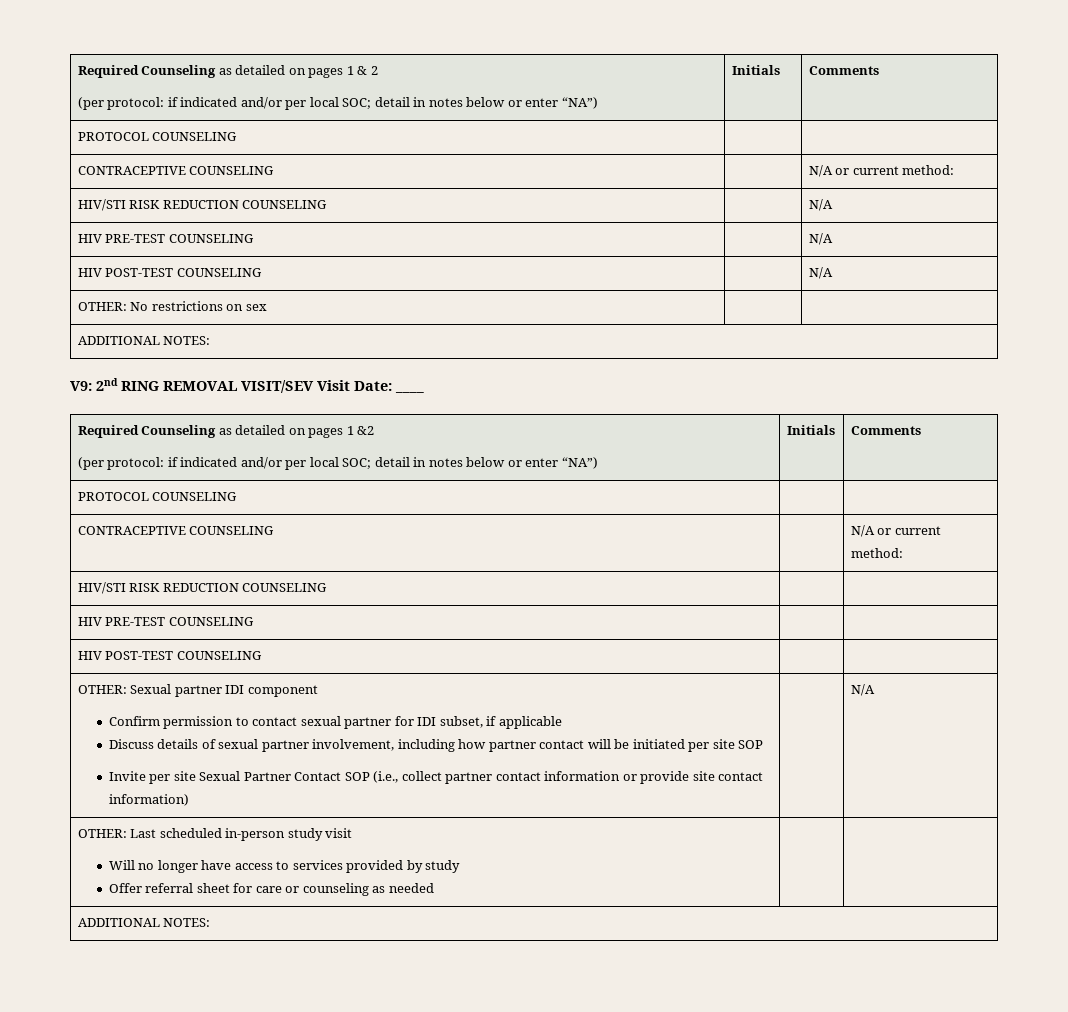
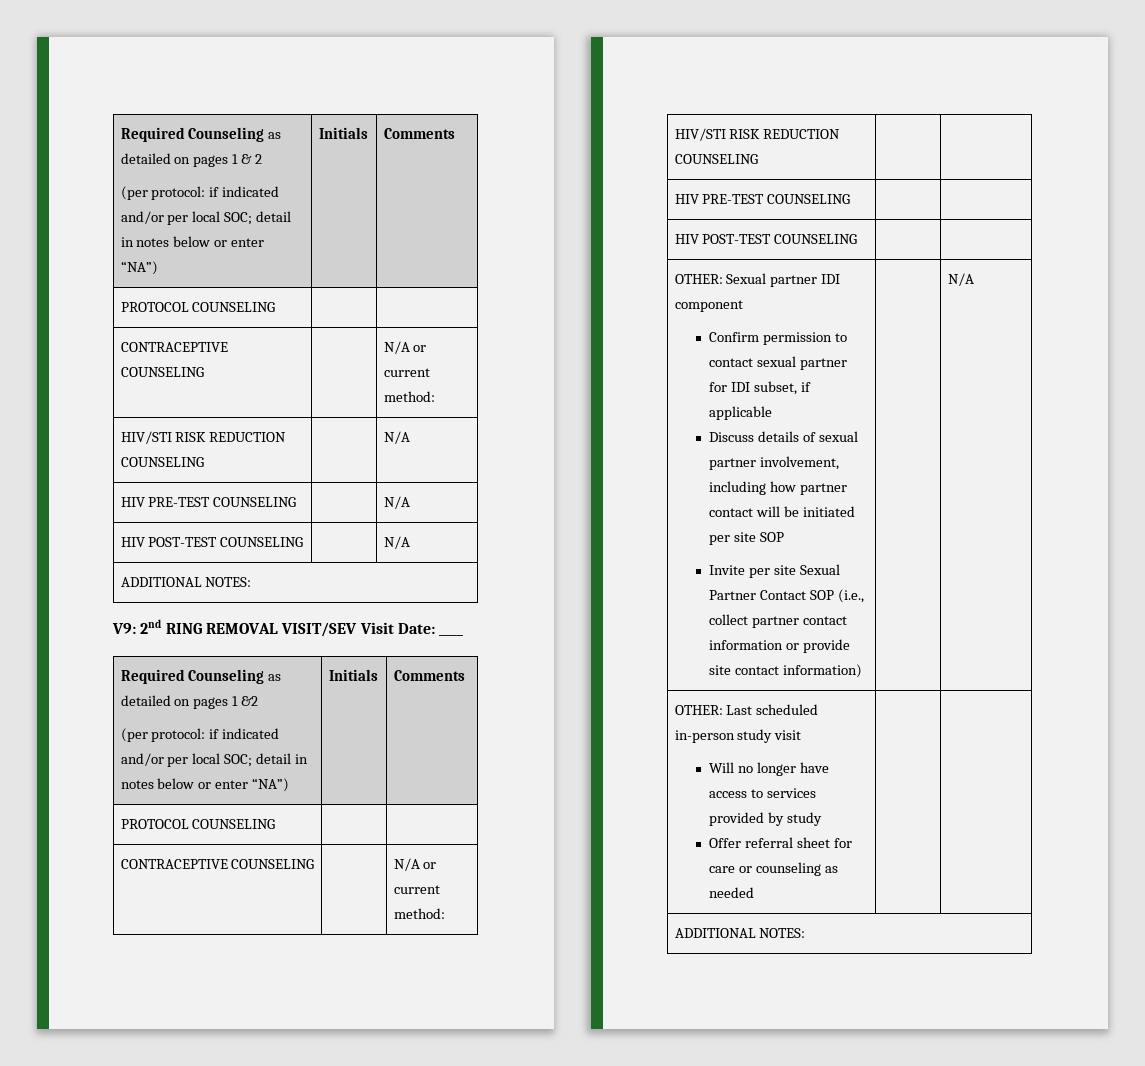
[77,301,267,311] // OTHER: No restrictions on sex | | -> (410, 542) none

